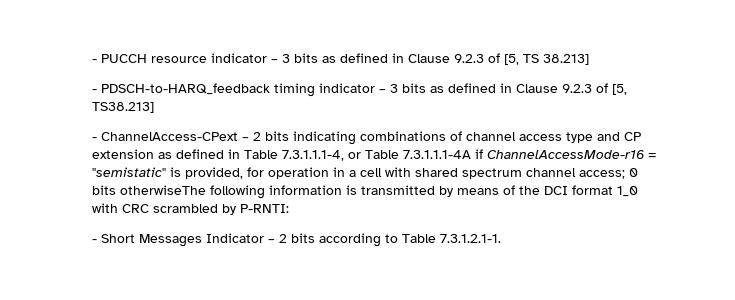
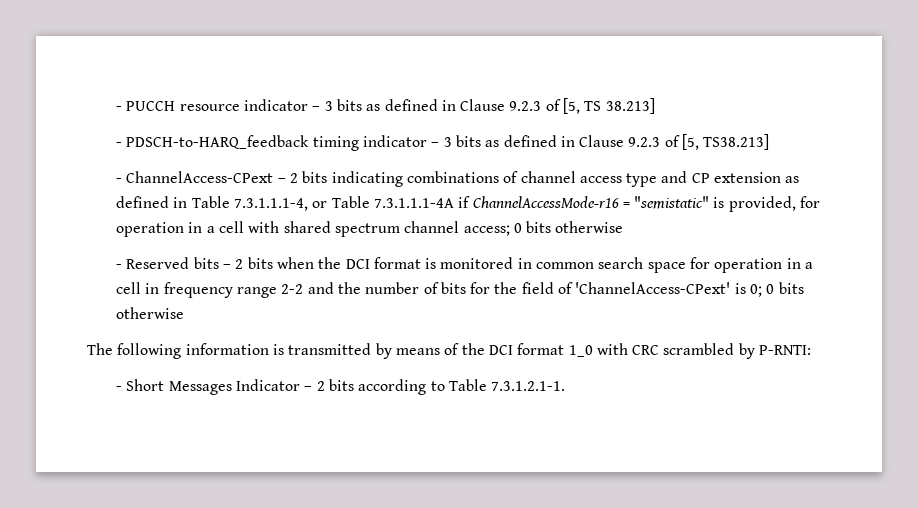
[120,185,207,195] otherwiseThe -> [555,221,624,233] [115,257,814,273] [115,282,804,298] [115,307,184,319] [87,343,113,355] otherwise // - Reserved bits – 2 bits when the DCI format is monitored in common search space for operation in a cell in frequency range 2-2 and the number of bits for the field of 'ChannelAccess-CPext' is 0; 0 bits otherwise // The

